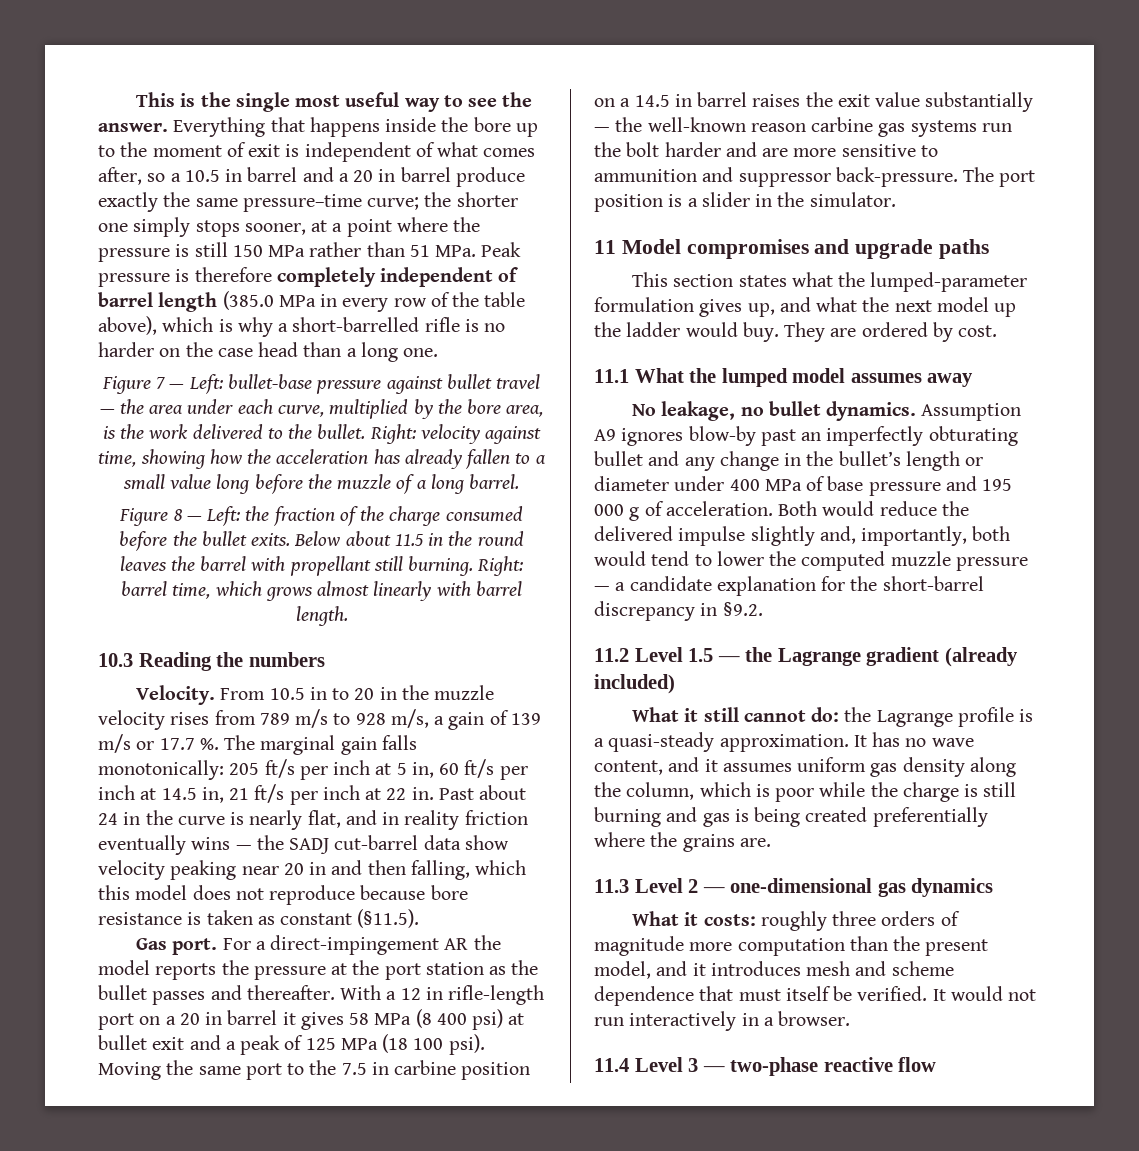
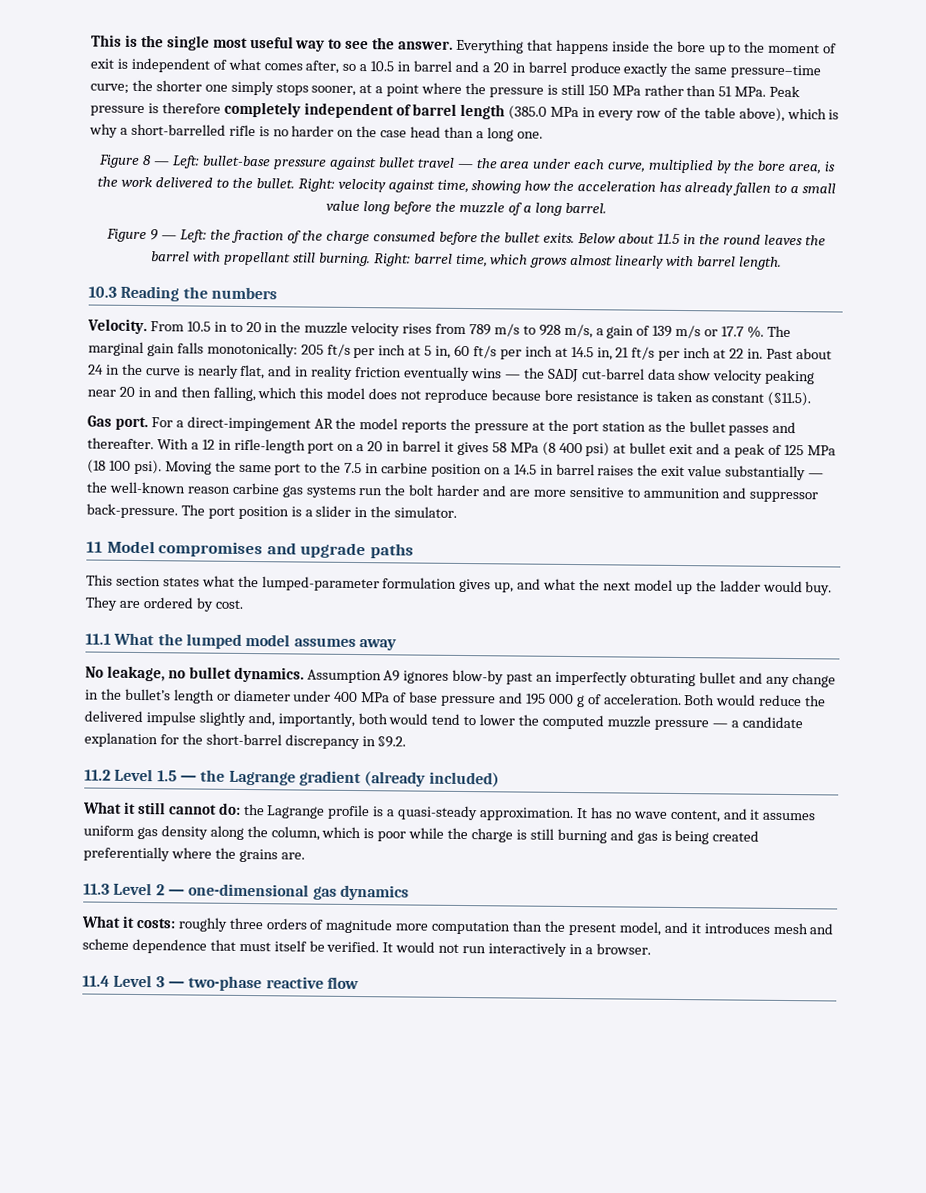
[156,377,166,389] 7 -> [142,155,153,166] 8
[173,509,182,521] 8 -> [150,229,160,241] 9

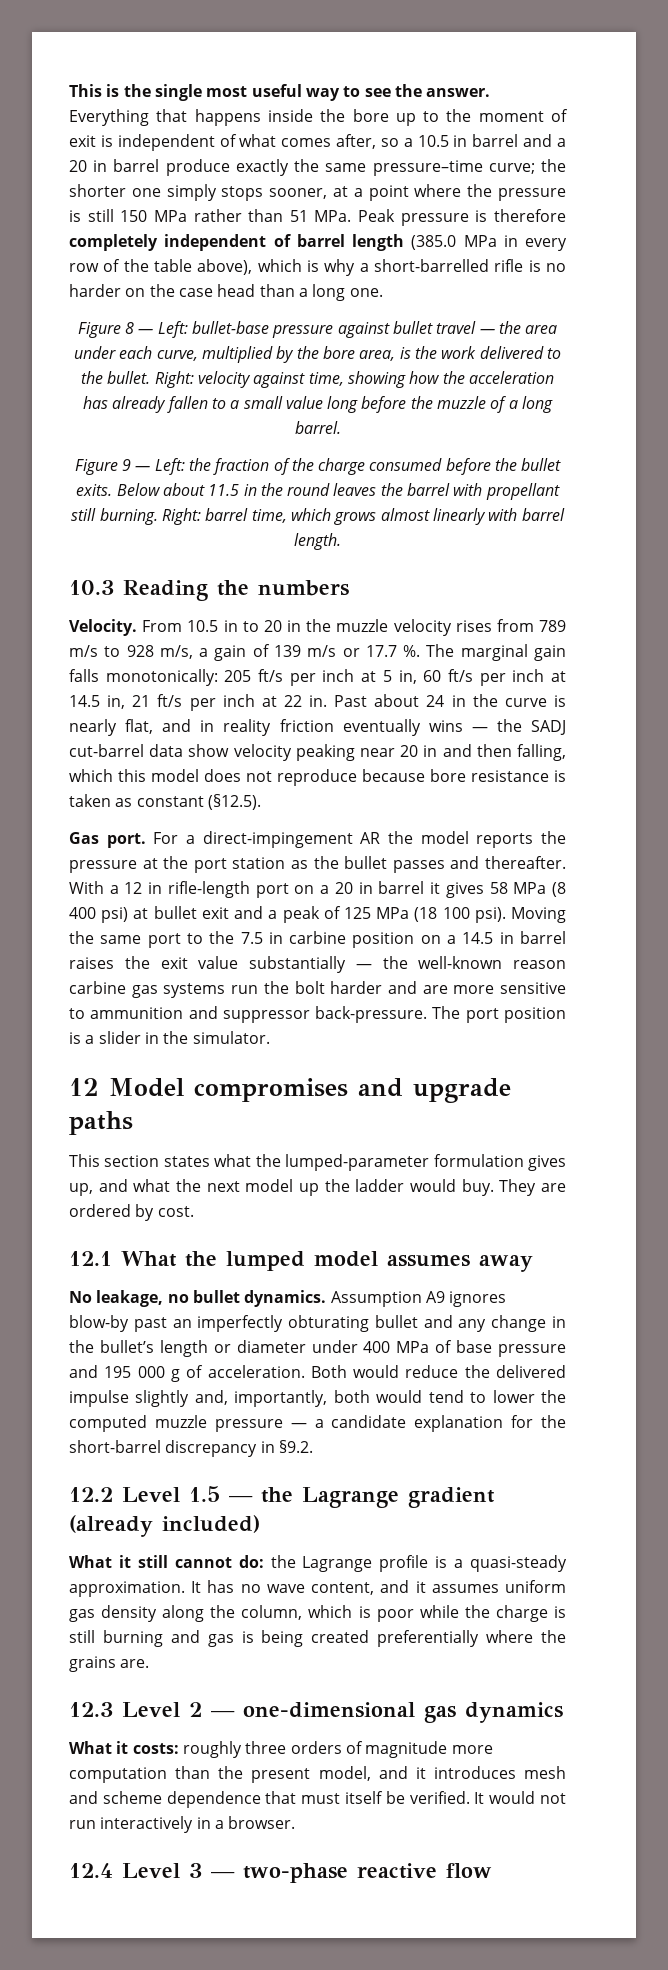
[767,391,812,407] (§11.5). -> [207,794,261,810] (§12.5).
[86,541,103,553] 11 -> [69,1078,99,1096] 12
[85,633,111,645] 11.1 -> [69,1251,112,1266] 12.1
[84,769,111,781] 11.2 -> [69,1487,113,1502] 12.2
[83,883,110,895] 11.3 -> [69,1702,113,1717] 12.3
[82,975,110,987] 11.4 -> [69,1863,113,1878] 12.4

